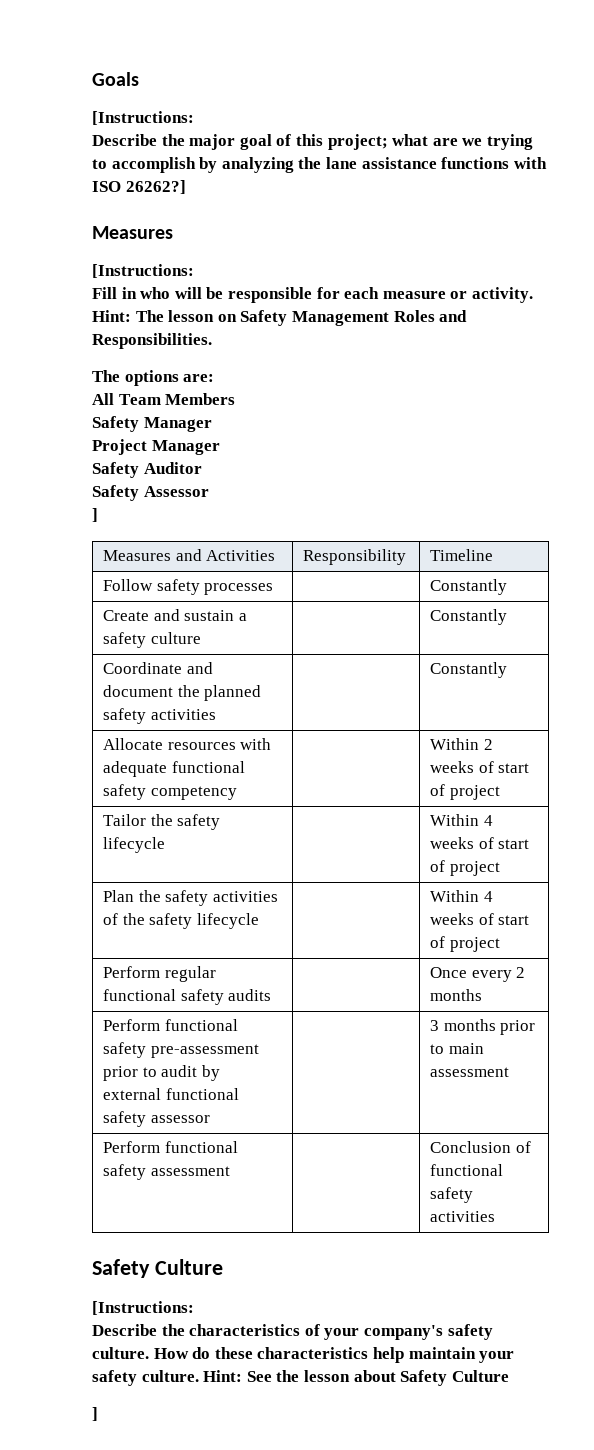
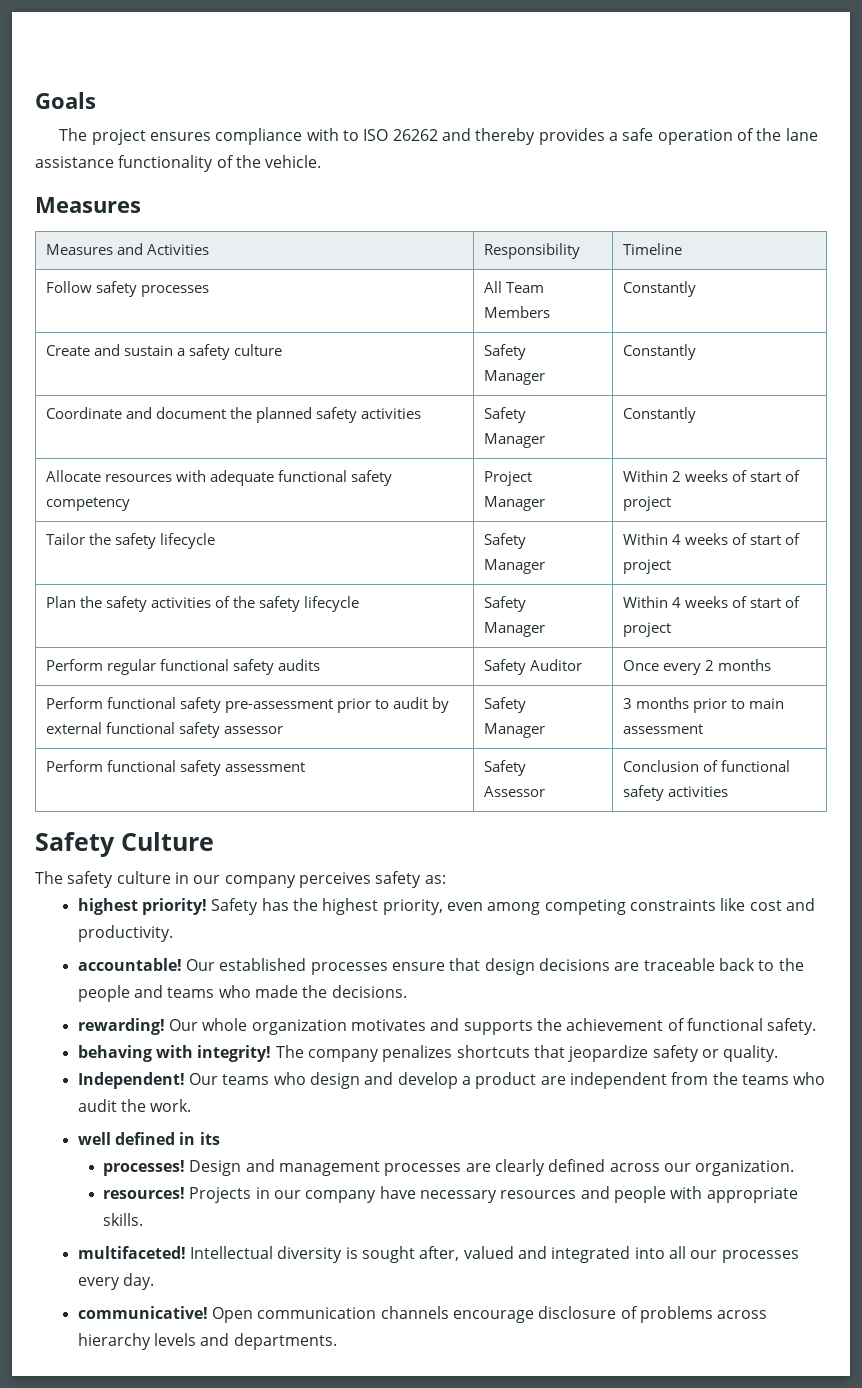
[92,111,194,125] [92,134,533,150] [92,157,547,173] [92,180,186,194] [92,226,173,239] [92,264,194,278] [92,287,533,303] [92,310,468,326] [92,333,212,349] [92,370,215,386] [92,393,236,405] [92,416,212,432] [92,439,220,455] [92,462,202,478] [92,485,209,501] [92,508,98,522] [Instructions: // Describe the major goal of this project; what are we trying to accomplish by analyzing the lane assistance functions with ISO 26262?] // Measures // [Instructions: // Fill in who will be responsible for each measure or activity. Hint: The lesson on Safety Management Roles and Responsibilities. // The options are: // All Team Members // Safety Manager // Project Manager // Safety Auditor // Safety Assessor // ] -> [59,128,818,145] [35,155,322,172] [35,197,141,213] The project ensures compliance with to ISO 26262 and thereby provides a safe operation of the lane assistance functionality of the vehicle. // Measures
(274, 589) none -> [483,281,544,293] [483,306,550,318] All Team Members
(201, 638) none -> [483,344,526,360] [483,370,545,385] Safety // Manager
(216, 714) none -> [483,407,526,423] [483,433,545,448] Safety // Manager
(237, 793) none -> [483,471,532,486] [483,496,545,511] Project // Manager
(166, 845) none -> [483,533,526,549] [483,559,545,574] Safety // Manager
(260, 921) none -> [483,596,526,612] [483,622,545,637] Safety // Manager
(272, 995) none -> [483,659,582,675] Safety Auditor
(210, 1119) none -> [483,697,526,713] [483,723,545,738] Safety // Manager
(230, 1171) none -> [483,760,526,776] [483,786,545,797] Safety // Assessor
[92,1301,194,1315] [92,1324,493,1340] [92,1347,515,1363] [92,1370,509,1386] [92,1407,98,1421] [Instructions: // Describe the characteristics of your company's safety culture. How do these characteristics help maintain your safety culture. Hint: See the lesson about Safety Culture // ] -> [35,871,446,888] [77,898,815,915] [77,925,173,942] [77,958,804,975] [77,985,407,1002] [77,1018,817,1035] [77,1045,779,1062] [77,1072,826,1089] [77,1099,192,1112] [77,1132,220,1145] [103,1159,795,1176] [103,1186,798,1203] [103,1213,144,1226] [77,1246,799,1263] [77,1273,155,1290] [77,1306,768,1323] [77,1333,337,1350] The safety culture in our company perceives safety as: // highest priority! Safety has the highest priority, even among competing constraints like cost and productivity. // accountable! Our established processes ensure that design decisions are traceable back to the people and teams who made the decisions. // rewarding! Our whole organization motivates and supports the achievement of functional safety. // behaving with integrity! The company penalizes shortcuts that jeopardize safety or quality. // Independent! Our teams who design and develop a product are independent from the teams who audit the work. // well defined in its // processes! Design and management processes are clearly defined across our organization. // resources! Projects in our company have necessary resources and people with appropriate skills. // multifaceted! Intellectual diversity is sought after, valued and integrated into all our processes every day. // communicative! Open communication channels encourage disclosure of problems across hierarchy levels and departments.

